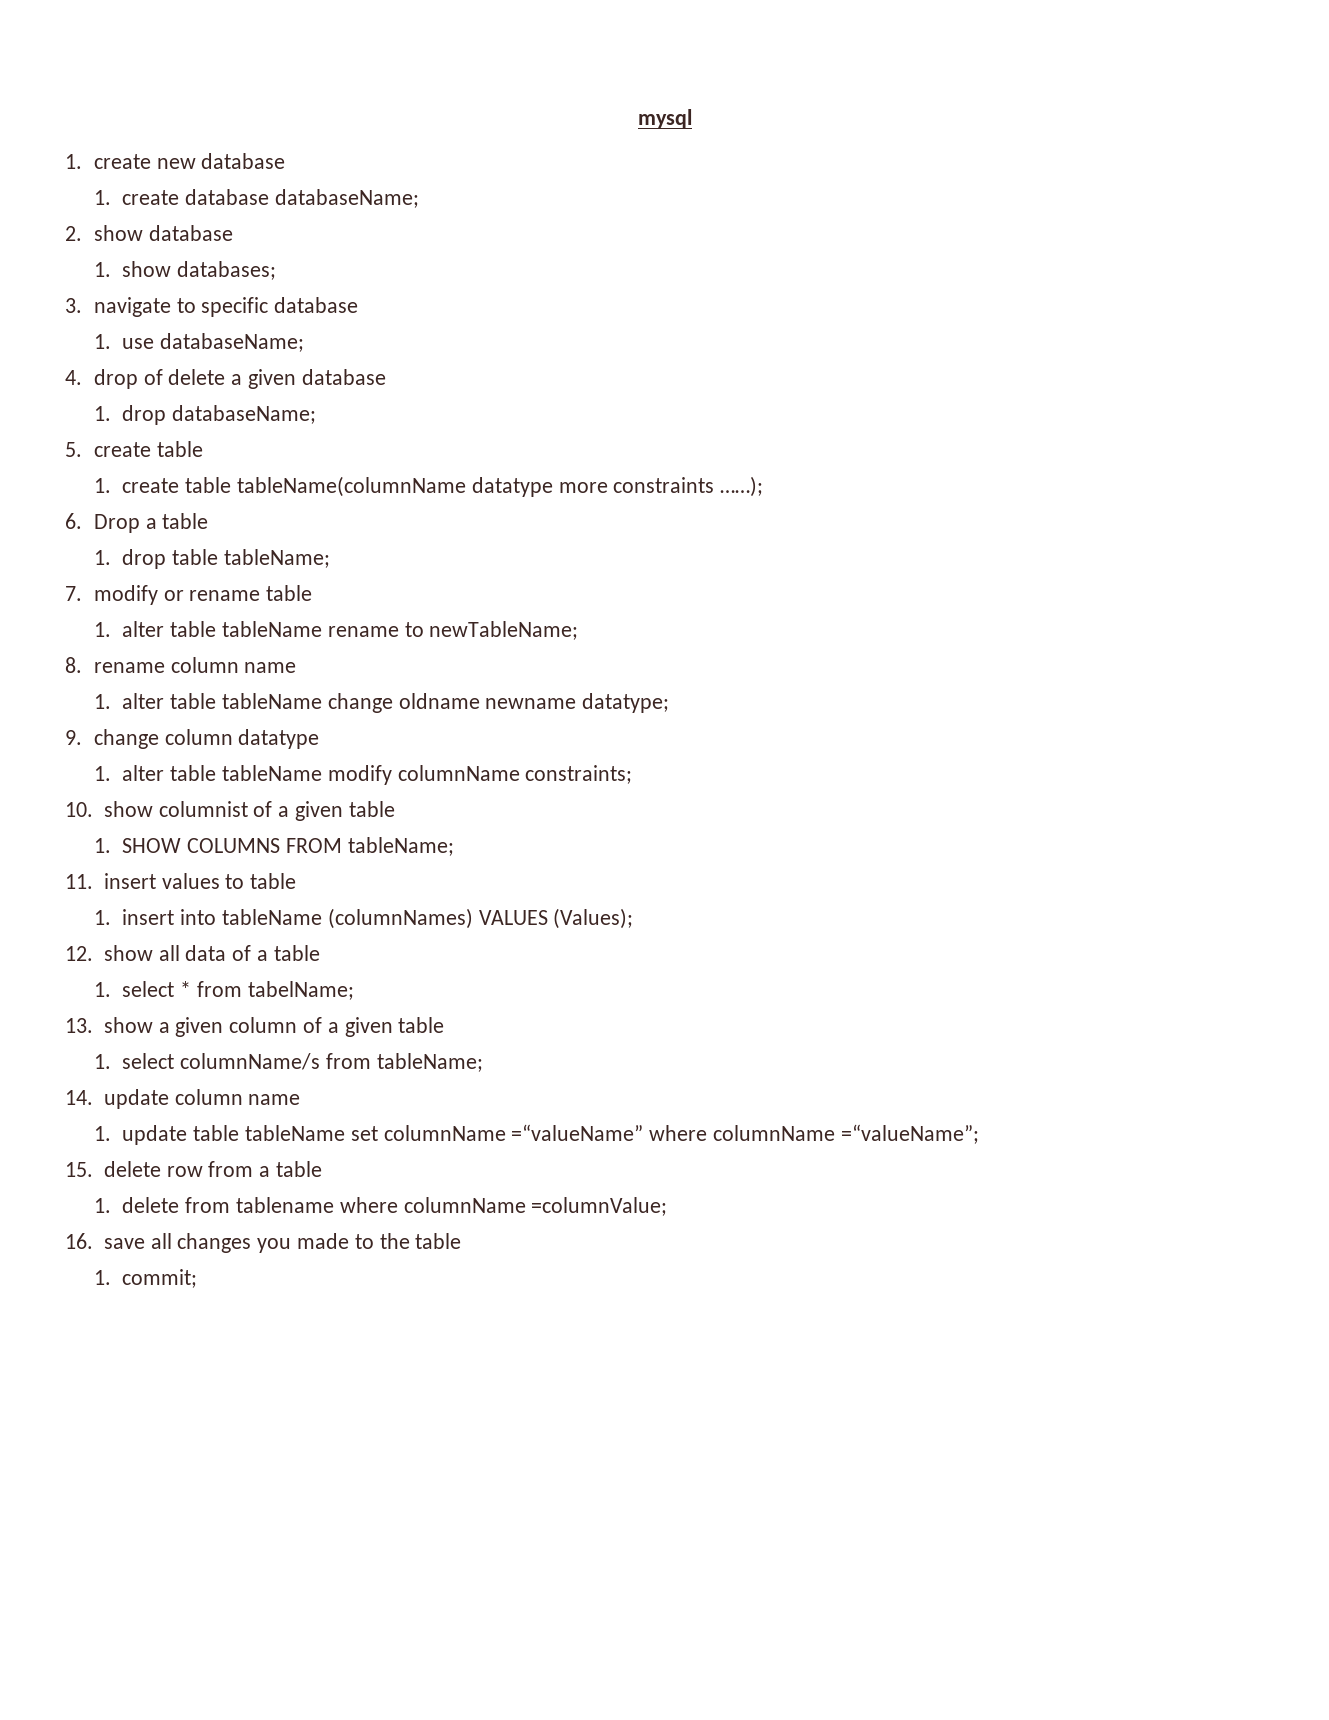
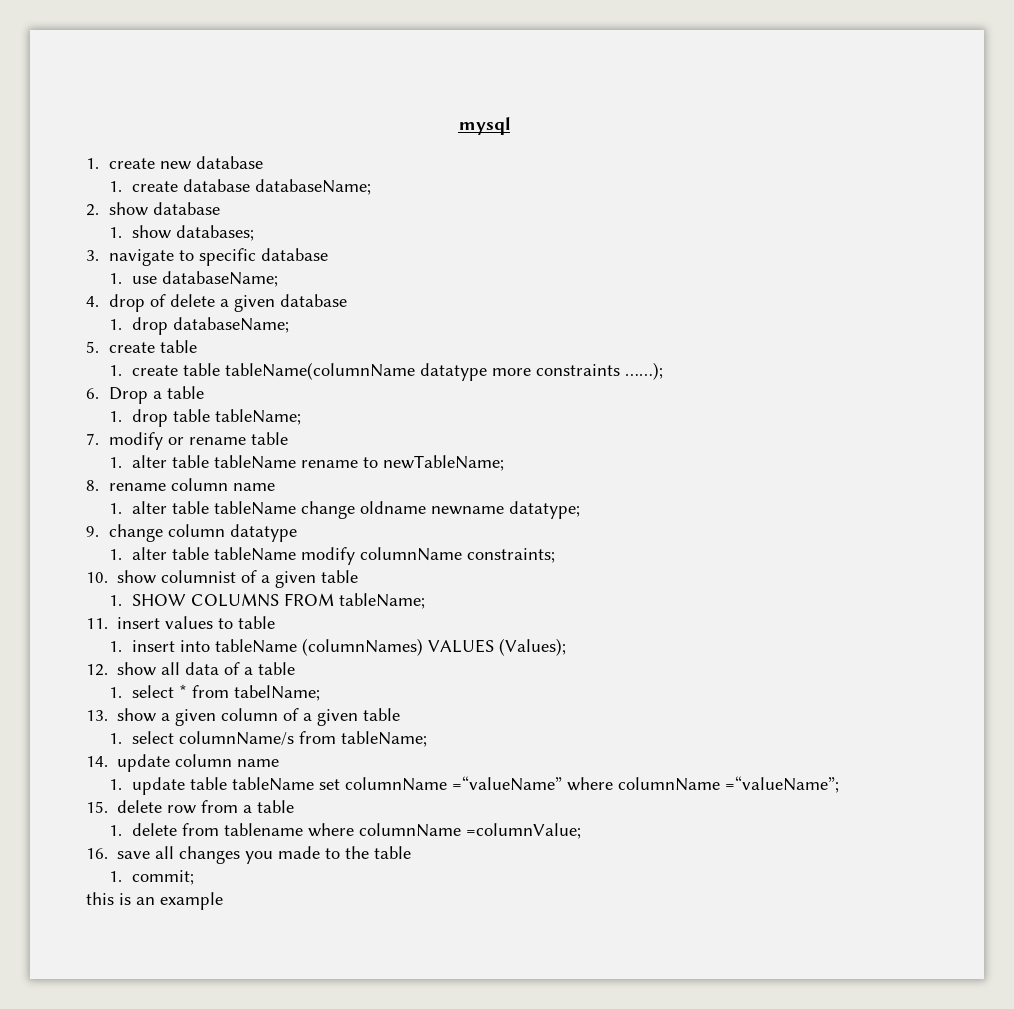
(198, 1278) none -> [86,892,223,910] // this is an example

